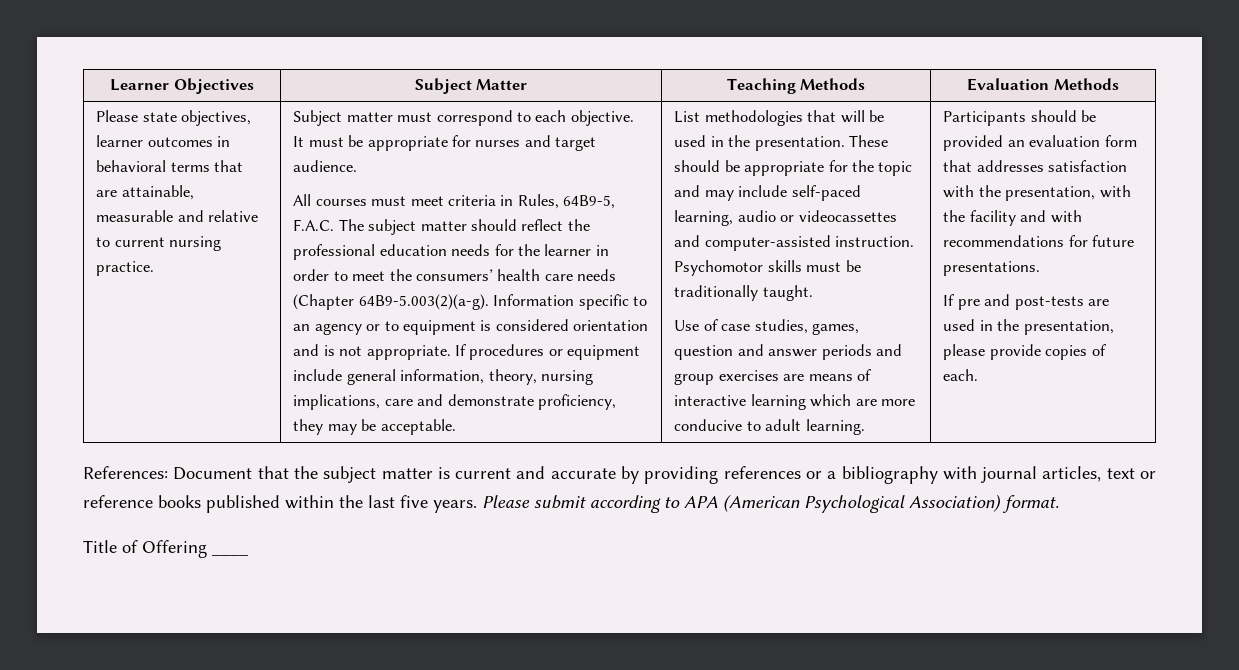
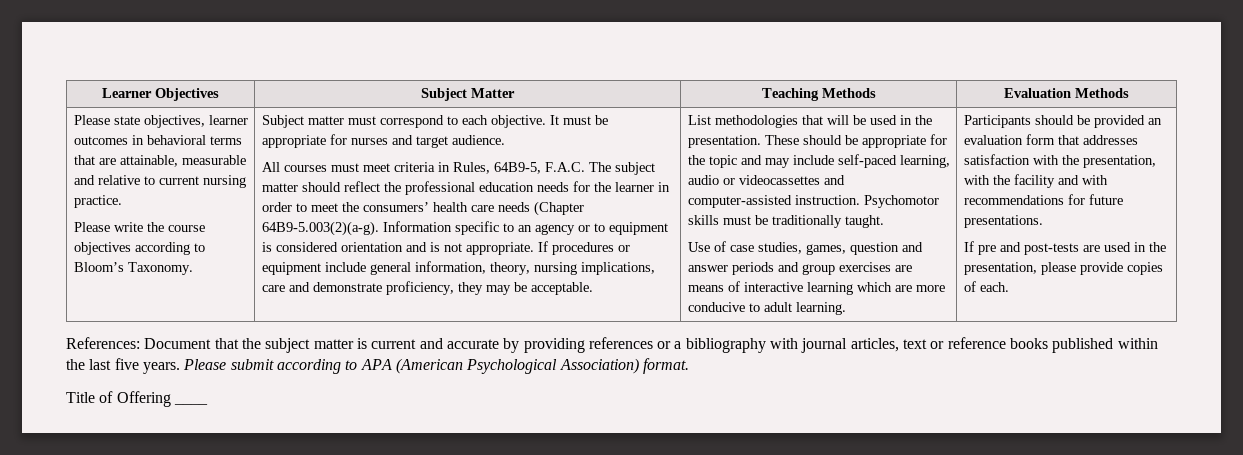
(155, 268) none -> [73,222,205,232] [73,242,205,255] [73,262,193,275] // Please write the course objectives according to Bloom’s Taxonomy.

